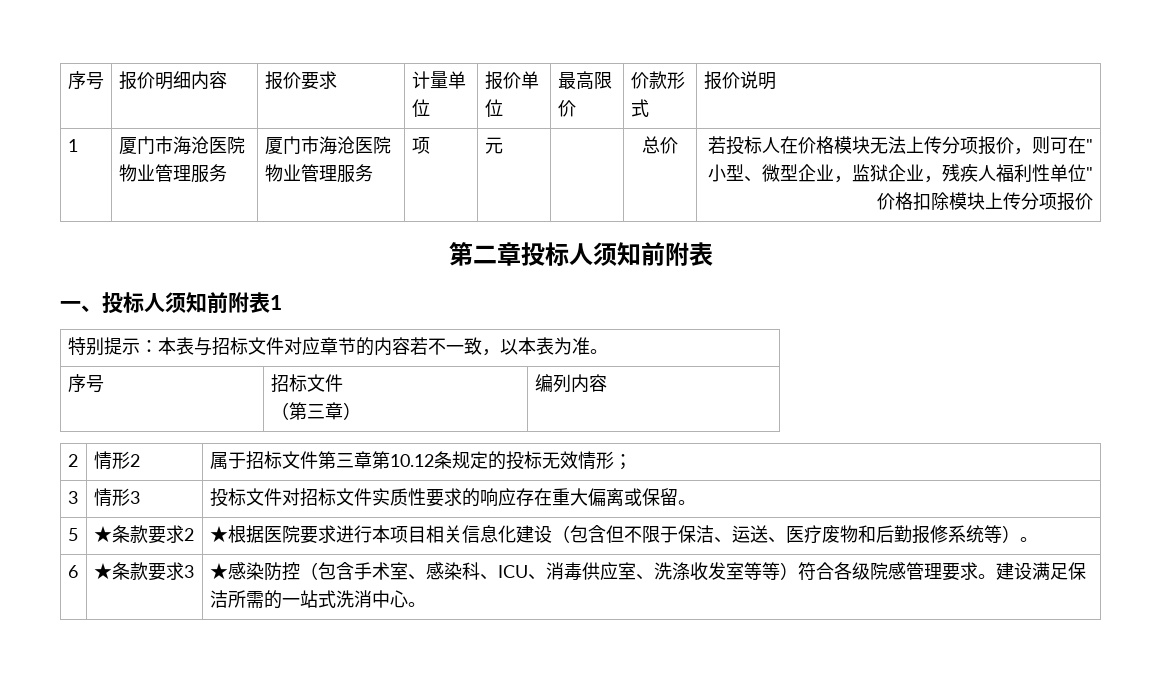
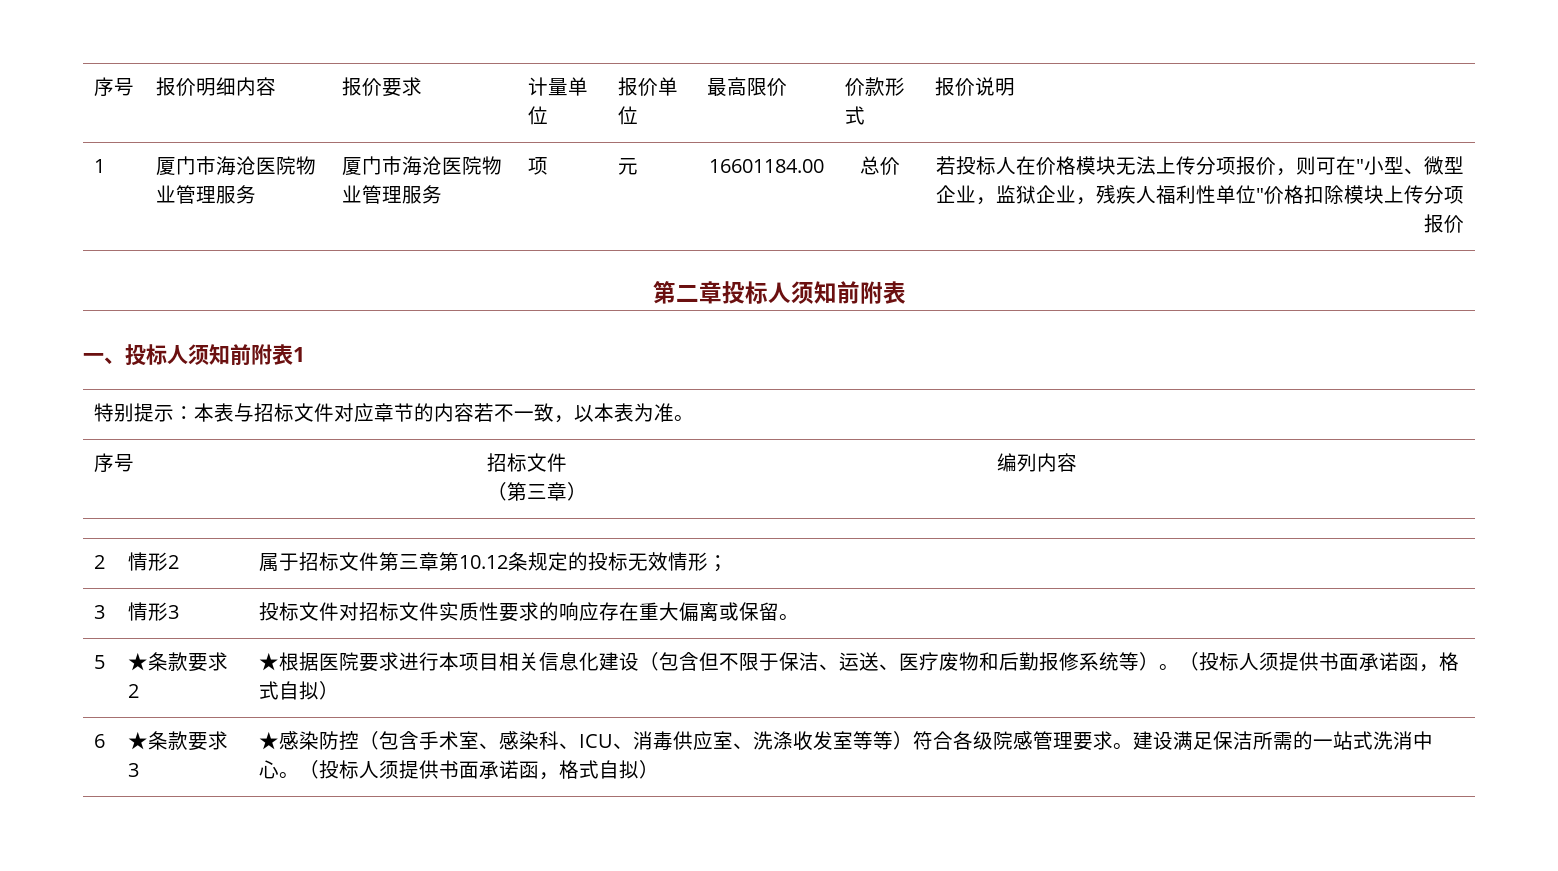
(503, 145) none -> [708,159,824,173] 16601184.00
(1038, 539) none -> [1179,652,1460,672] [259,681,340,700] （投标人须提供书面承诺函，格式自拟）
(426, 604) none -> [299,760,660,780] （投标人须提供书面承诺函，格式自拟）

